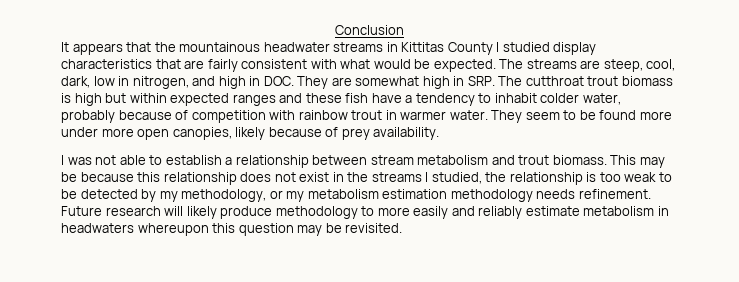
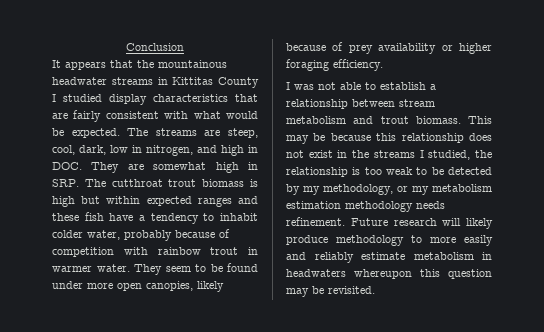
[639,111,672,120] more -> (258, 267) none
[373,127,440,140] availability. -> [378,43,492,54] [286,59,383,71] availability or higher foraging efficiency.

